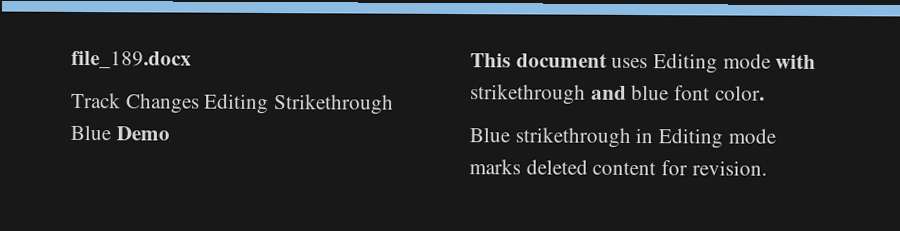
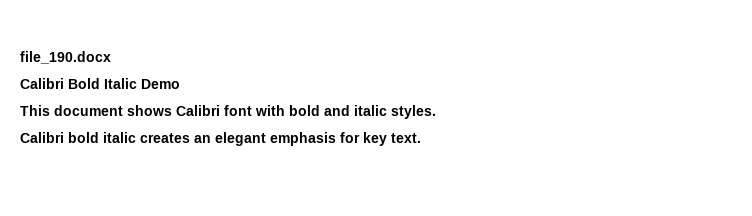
[71,50,192,69] [71,92,395,115] [70,124,170,141] [470,53,817,74] [470,84,765,105] [469,127,776,149] [469,159,767,176] file_189.docx // Track Changes Editing Strikethrough Blue Demo // This document uses Editing mode with strikethrough and blue font color. // Blue strikethrough in Editing mode marks deleted content for revision. -> [20,51,111,64] [20,78,180,89] [20,105,436,119] [20,132,421,146] file_190.docx // Calibri Bold Italic Demo // This document shows Calibri font with bold and italic styles. // Calibri bold italic creates an elegant emphasis for key text.

